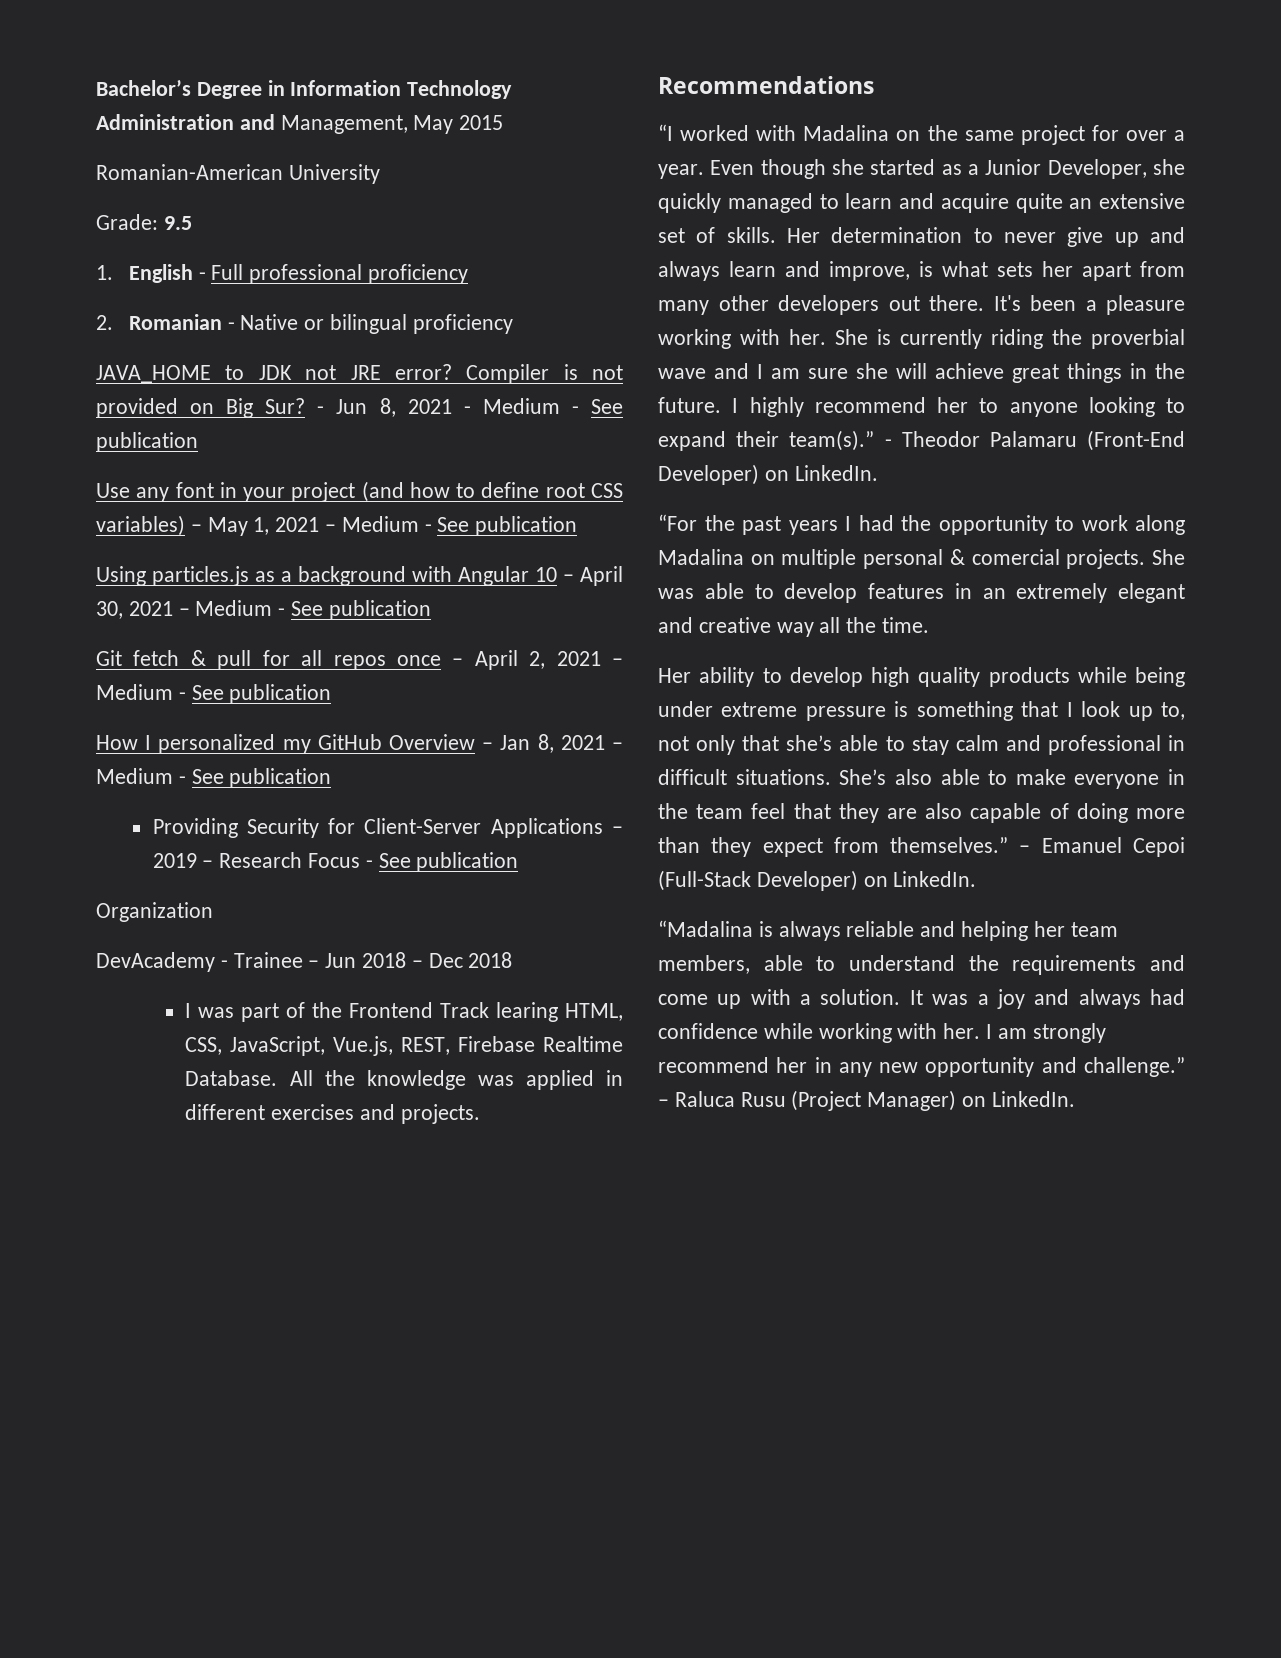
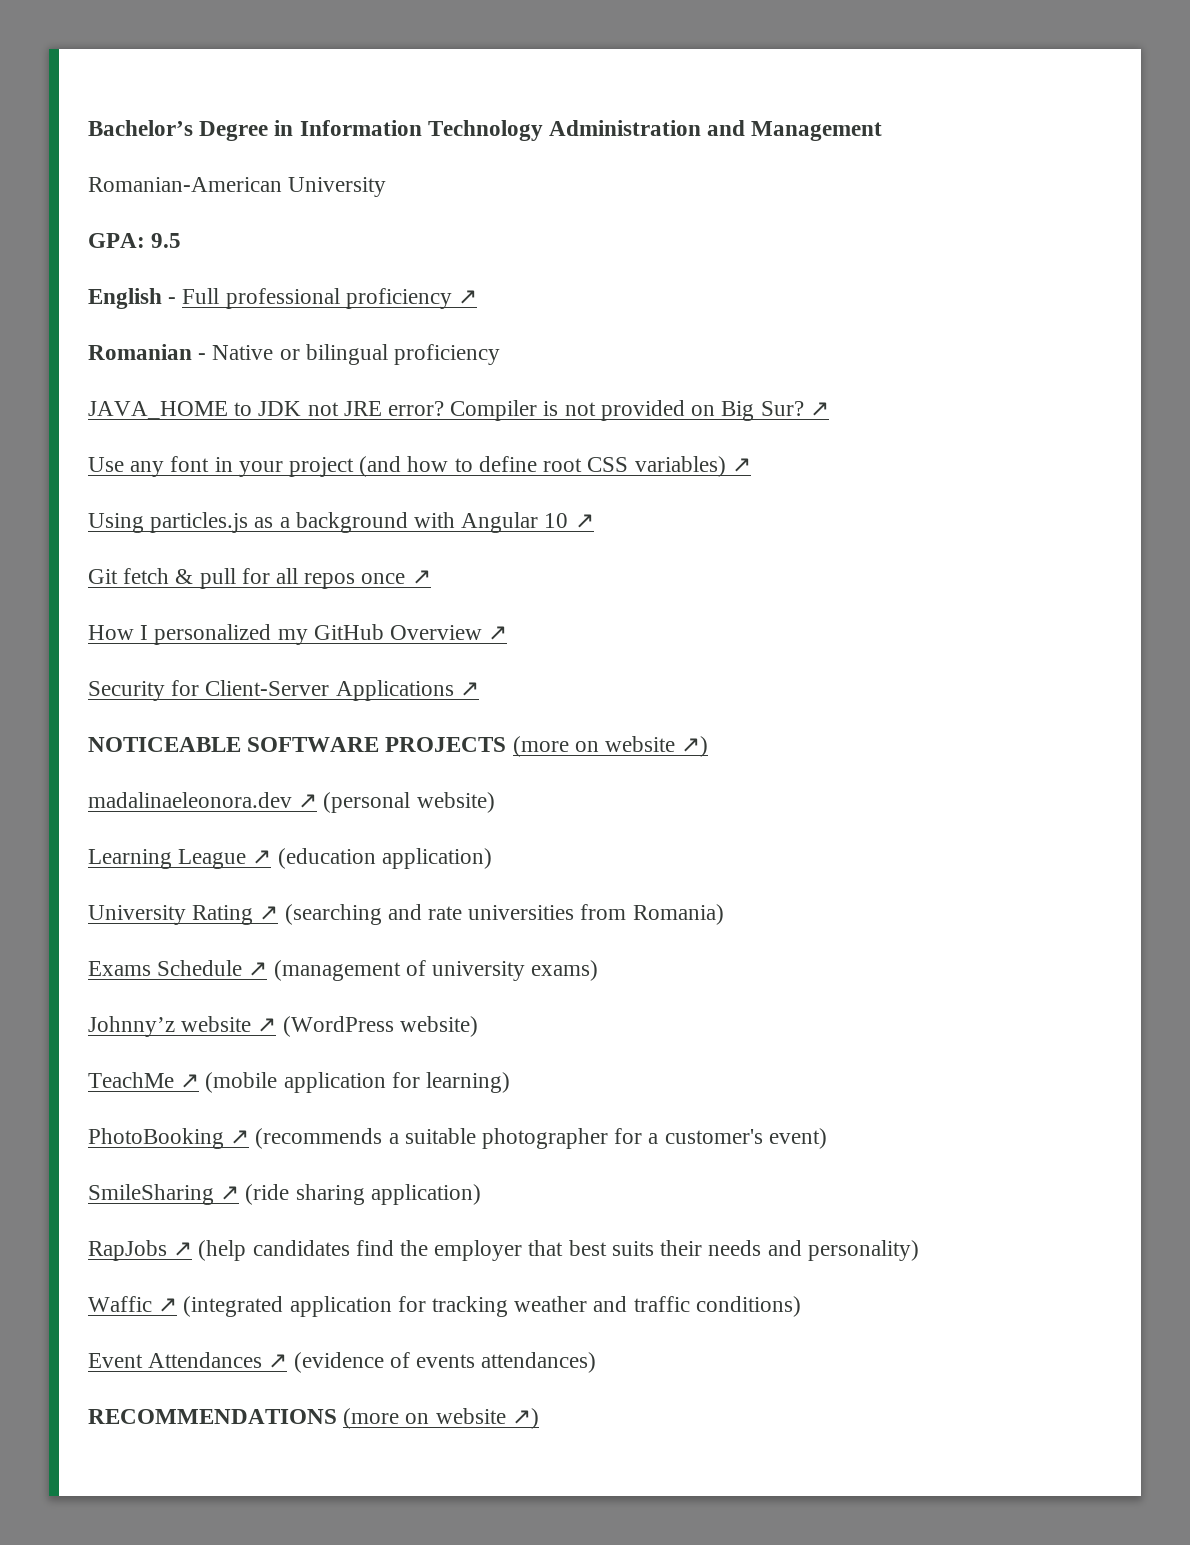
[280,115,504,134] Management, May 2015 -> [751,121,883,141] Management
[96,214,158,230] Grade: -> [88,233,145,248] GPA:
[96,265,113,280] 1. -> (182, 240) none
[96,315,113,330] // 2. -> [458,290,478,304] ↗ //
[317,398,623,417] [96,432,198,452] - Jun 8, 2021 - Medium - See publication -> [809,402,829,416] ↗
[190,516,578,536] – May 1, 2021 – Medium - See publication -> [731,458,751,472] ↗
[563,566,623,586] [96,600,431,620] – April 30, 2021 – Medium - See publication -> [574,514,594,528] ↗
[452,650,624,670] [96,684,332,704] – April 2, 2021 – Medium - See publication -> [411,570,431,584] ↗
[482,734,623,753] [96,768,332,788] [152,818,623,838] [152,852,519,872] [96,902,213,922] [96,952,513,972] [185,1002,623,1022] [185,1036,623,1056] [185,1070,623,1090] [185,1104,480,1124] [658,76,874,94] [658,124,1185,145] [658,159,1185,179] [658,193,1185,213] [658,227,1185,247] [658,261,1185,281] [658,295,1185,315] [658,329,1185,349] [658,363,1185,383] [658,397,1185,417] [658,430,1185,451] [658,464,878,485] [658,514,1185,535] [658,549,1185,569] [658,583,1185,603] [658,617,930,637] [658,667,1185,687] [658,701,1185,721] [658,735,1185,755] [658,769,1185,789] [658,803,1185,823] [658,837,1185,857] [658,870,977,891] [658,920,1118,941] [658,955,1185,975] [658,989,1185,1009] [658,1023,1106,1043] [658,1057,1185,1077] [658,1090,1075,1111] – Jan 8, 2021 – Medium - See publication // Providing Security for Client-Server Applications – 2019 – Research Focus - See publication // Organization // DevAcademy - Trainee – Jun 2018 – Dec 2018 // I was part of the Frontend Track learing HTML, CSS, JavaScript, Vue.js, REST, Firebase Realtime Database. All the knowledge was applied in different exercises and projects. // Recommendations // “I worked with Madalina on the same project for over a year. Even though she started as a Junior Developer, she quickly managed to learn and acquire quite an extensive set of skills. Her determination to never give up and always learn and improve, is what sets her apart from many other developers out there. It's been a pleasure working with her. She is currently riding the proverbial wave and I am sure she will achieve great things in the future. I highly recommend her to anyone looking to expand their team(s).” - Theodor Palamaru (Front-End Developer) on LinkedIn. // “For the past years I had the opportunity to work along Madalina on multiple personal & comercial projects. She was able to develop features in an extremely elegant and creative way all the time. // Her ability to develop high quality products while being under extreme pressure is something that I look up to, not only that she’s able to stay calm and professional in difficult situations. She’s also able to make everyone in the team feel that they are also capable of doing more than they expect from themselves.” – Emanuel Cepoi (Full-Stack Developer) on LinkedIn. // “Madalina is always reliable and helping her team members, able to understand the requirements and come up with a solution. It was a joy and always had confidence while working with her. I am strongly recommend her in any new opportunity and challenge.” – Raluca Rusu (Project Manager) on LinkedIn. -> [488,626,508,640] [88,680,479,701] [88,736,709,757] [88,792,495,813] [88,848,492,869] [88,904,724,925] [88,960,599,981] [88,1016,478,1037] [88,1072,511,1093] [88,1128,827,1149] [88,1184,481,1205] [88,1240,919,1261] [88,1296,801,1317] [88,1352,597,1373] [88,1408,539,1429] ↗ // Security for Client-Server Applications ↗ // NOTICEABLE SOFTWARE PROJECTS (more on website ↗) // madalinaeleonora.dev ↗ (personal website) // Learning League ↗ (education application) // University Rating ↗ (searching and rate universities from Romania) // Exams Schedule ↗ (management of university exams) // Johnny’z website ↗ (WordPress website) // TeachMe ↗ (mobile application for learning) // PhotoBooking ↗ (recommends a suitable photographer for a customer's event) // SmileSharing ↗ (ride sharing application) // RapJobs ↗ (help candidates find the employer that best suits their needs and personality) // Waffic ↗ (integrated application for tracking weather and traffic conditions) // Event Attendances ↗ (evidence of events attendances) // RECOMMENDATIONS (more on website ↗)

